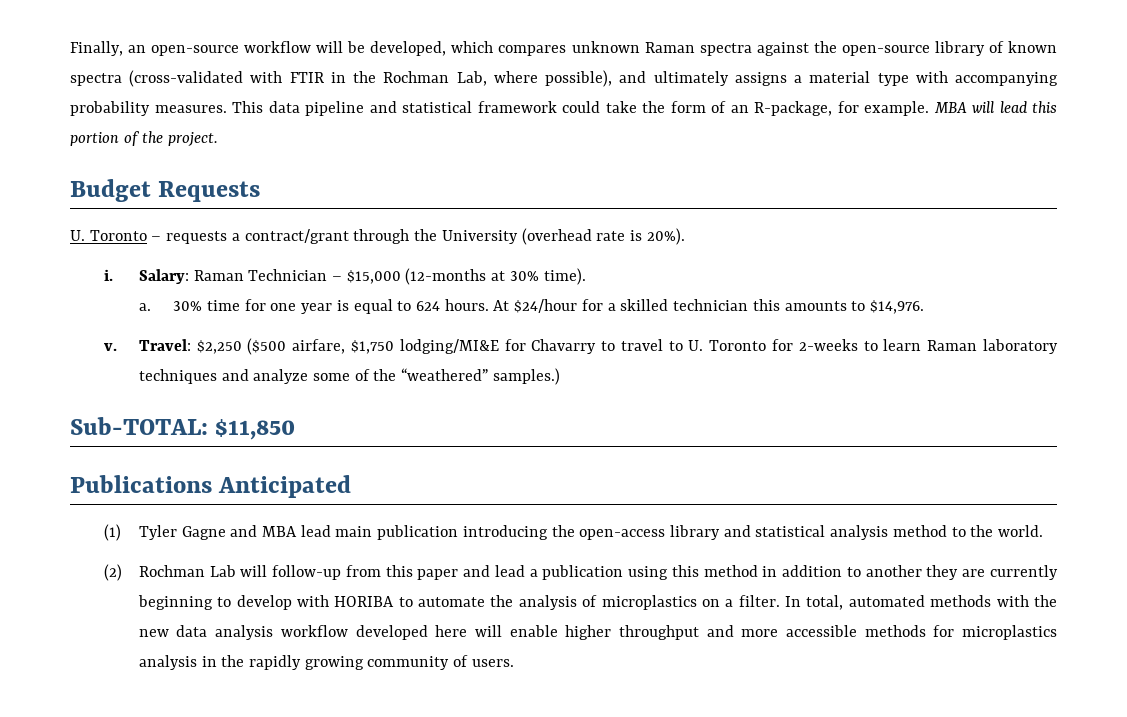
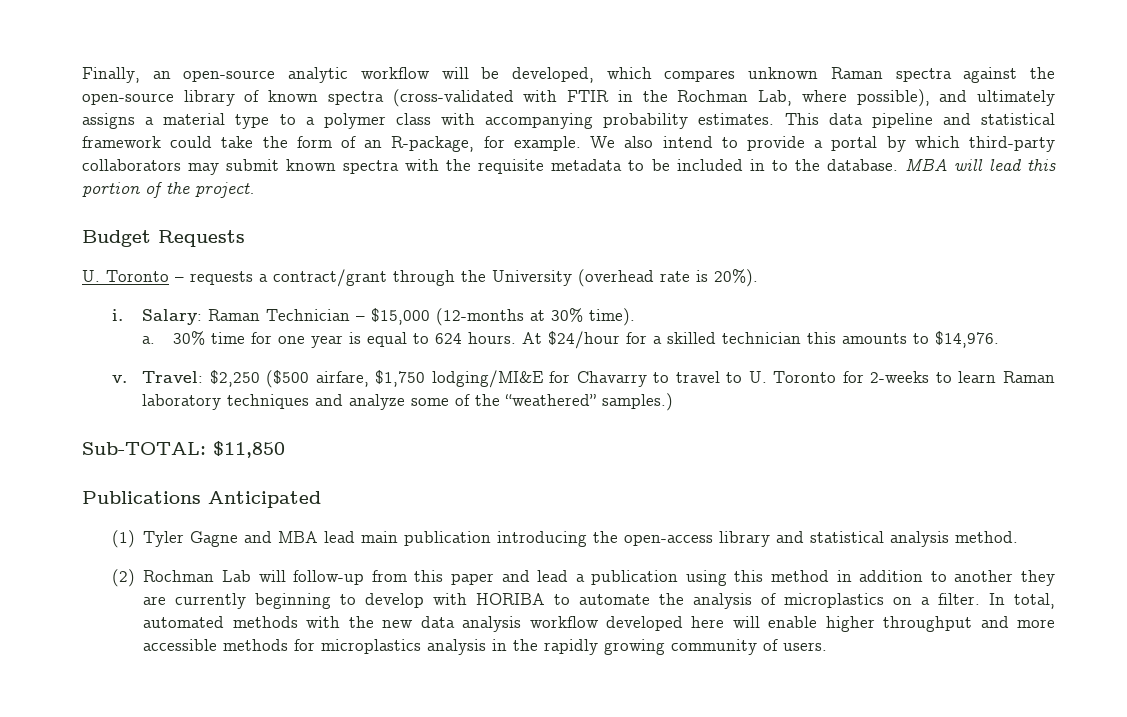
(240, 50) none -> [288,67,349,83] analytic
(909, 79) none -> [279,113,431,129] to a polymer class
[154,105,227,113] measures. -> [698,113,775,125] estimates.
(929, 108) none -> [590,136,1055,152] [82,159,898,175] We also intend to provide a portal by which third-party collaborators may submit known spectra with the requisite metadata to be included in to the database.
[892,525,1044,537] method to the world. -> [955,531,1019,543] method.

